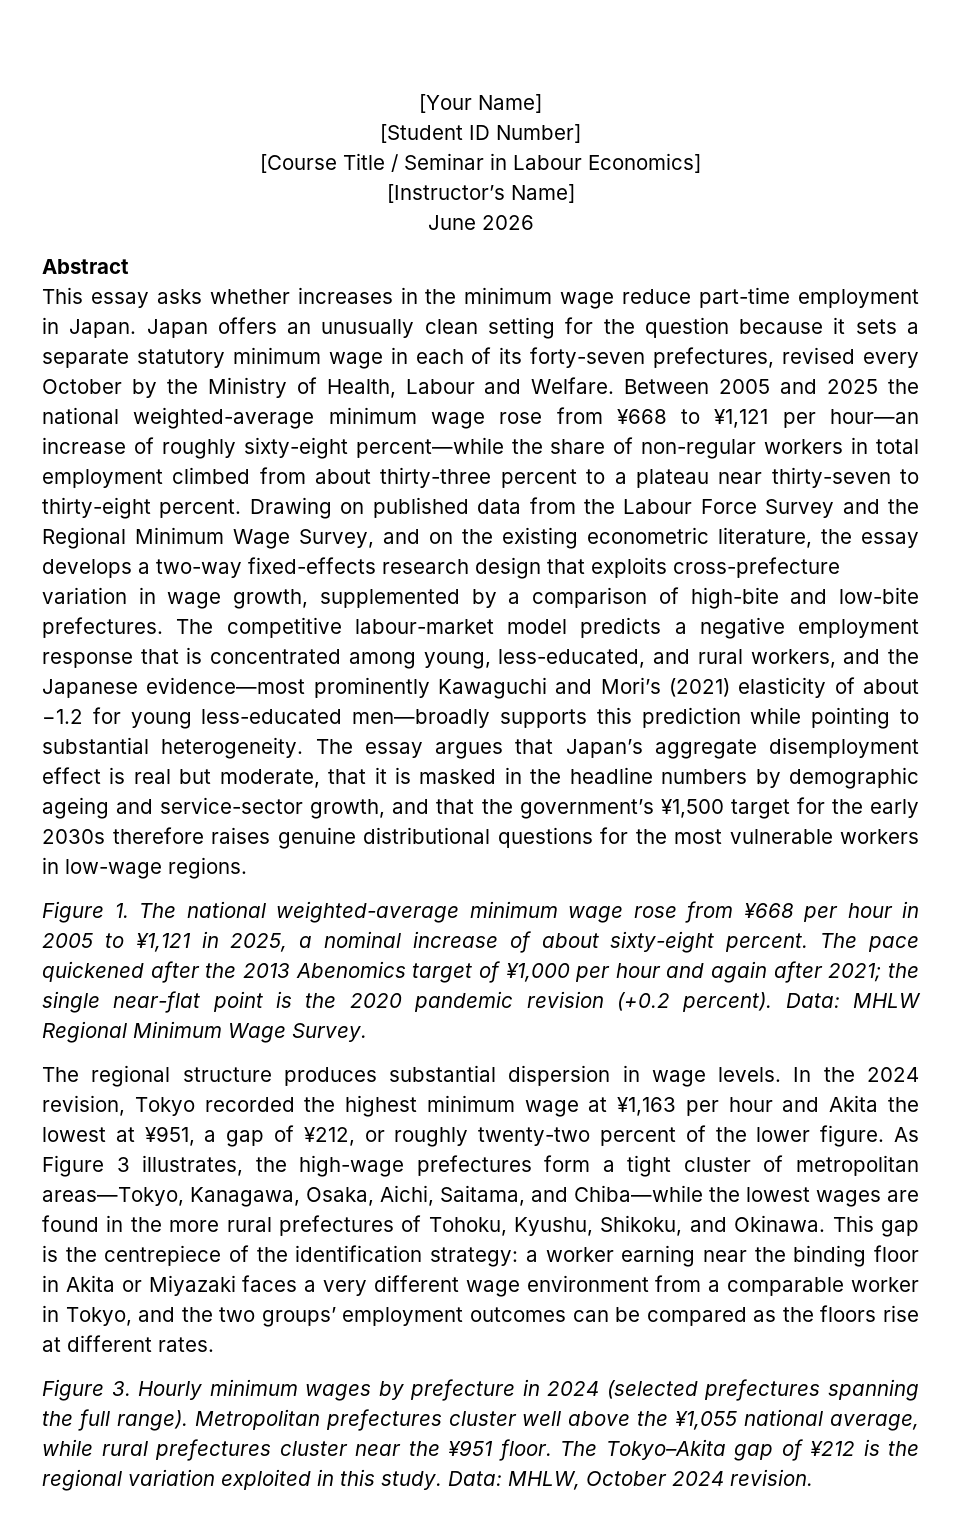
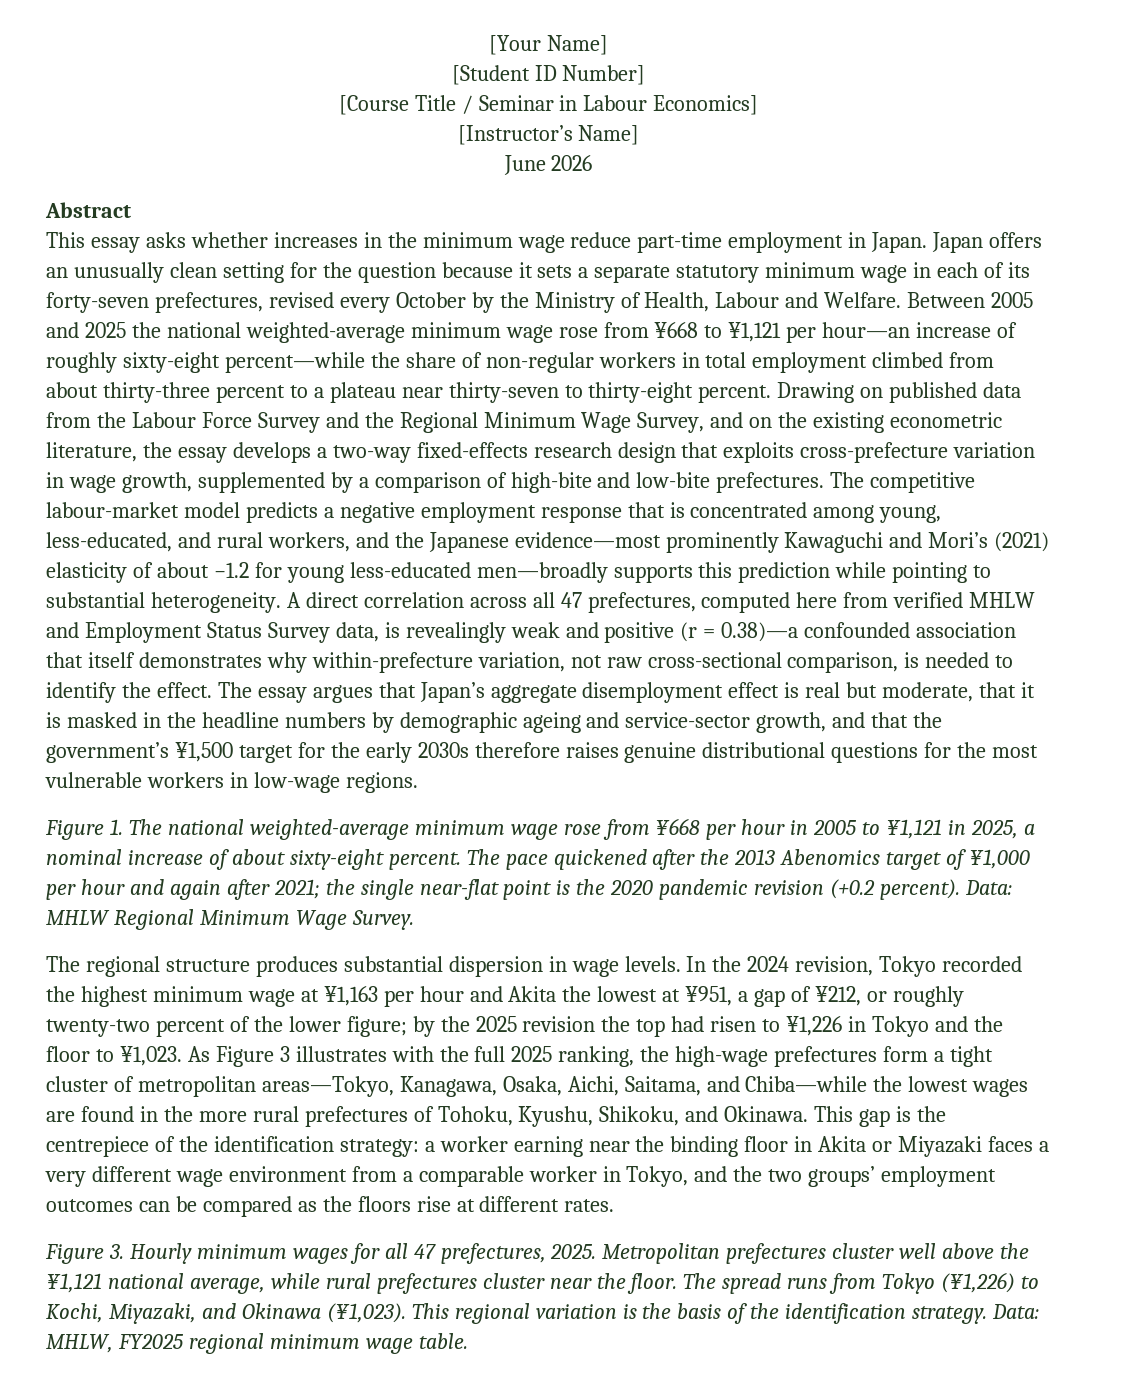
(304, 748) none -> [286,592,1036,613] [46,622,1017,643] [46,652,1014,673] [46,682,212,703] A direct correlation across all 47 prefectures, computed here from verified MHLW and Employment Status Survey data, is revealingly weak and positive (r = 0.38)—a confounded association that itself demonstrates why within-prefecture variation, not raw cross-sectional comparison, is needed to identify the effect.
[820,1125,919,1147] [42,1155,244,1177] figure. As Figure 3 illustrates, -> [346,1016,1003,1037] [46,1046,635,1067] figure; by the 2025 revision the top had risen to ¥1,226 in Tokyo and the floor to ¥1,023. As Figure 3 illustrates with the full 2025 ranking,
[378,1379,919,1401] [42,1409,188,1431] by prefecture in 2024 (selected prefectures spanning the full range). -> [349,1243,597,1264] for all 47 prefectures, 2025.
[675,1411,738,1430] ¥1,055 -> [46,1273,102,1293] ¥1,121
[448,1440,493,1456] ¥951 -> (626, 1281) none
[605,1439,919,1461] [42,1469,813,1491] Tokyo–Akita gap of ¥212 is the regional variation exploited in this study. Data: MHLW, October 2024 revision. -> [722,1272,1040,1294] [46,1303,1040,1324] [46,1333,468,1354] spread runs from Tokyo (¥1,226) to Kochi, Miyazaki, and Okinawa (¥1,023). This regional variation is the basis of the identification strategy. Data: MHLW, FY2025 regional minimum wage table.

